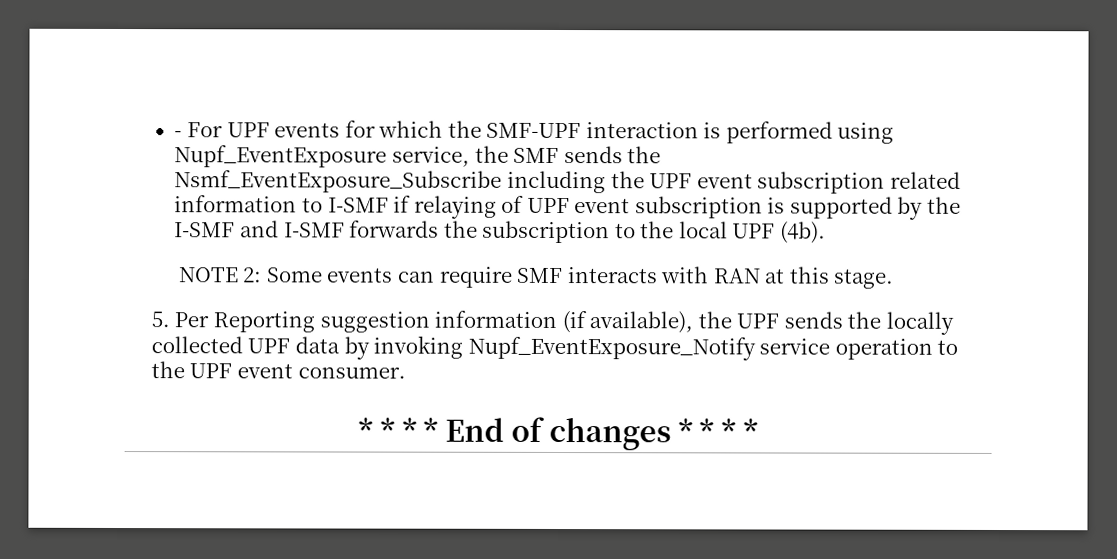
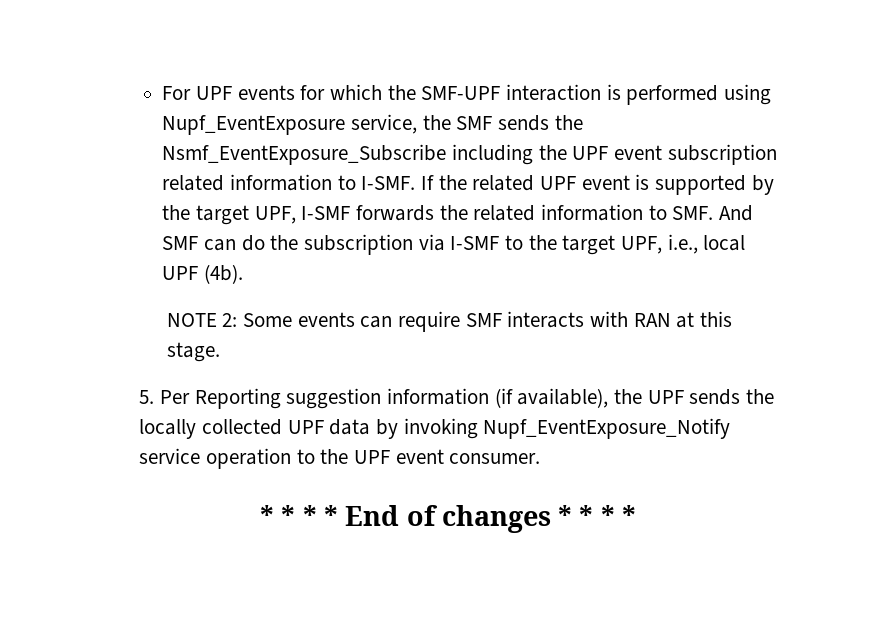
[174,131,183,138] - -> (162, 93) none
[327,195,763,219] I-SMF if relaying of UPF event subscription -> [361,175,630,191] I-SMF. If the related UPF event
[174,220,280,238] I-SMF and -> [196,205,296,225] target UPF,
[482,220,675,244] subscription to the -> [473,204,754,221] [162,234,698,255] related information to SMF. And SMF can do the subscription via I-SMF to the target UPF, i.e.,

